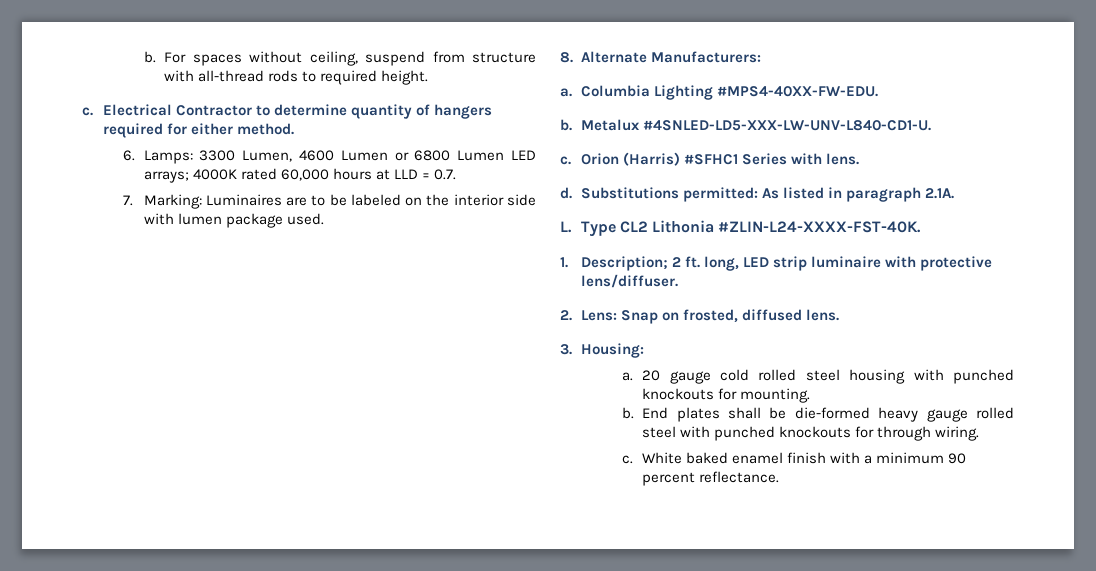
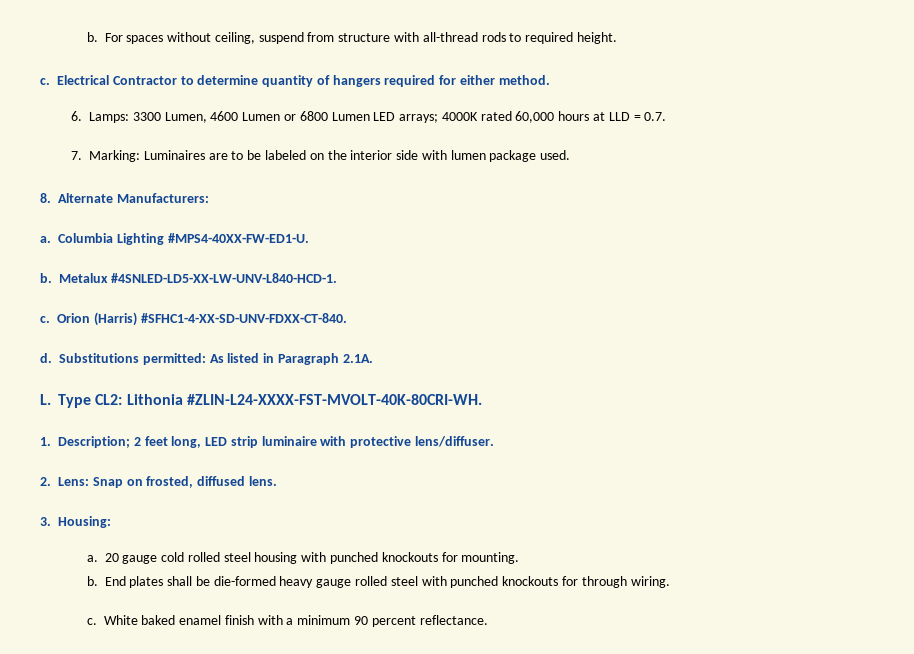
[716,86,878,97] #MPS4-40XX-FW-EDU. -> [167,233,309,243] #MPS4-40XX-FW-ED1-U.
[642,120,931,131] #4SNLED-LD5-XXX-LW-UNV-L840-CD1-U. -> [110,273,337,283] #4SNLED-LD5-XX-LW-UNV-L840-HCD-1.
[683,153,859,165] #SFHC1 Series with lens. -> [140,313,347,323] #SFHC1-4-XX-SD-UNV-FDXX-CT-840.
[845,187,921,202] paragraph -> [277,353,339,365] Paragraph
[619,220,922,233] CL2 Lithonia #ZLIN-L24-XXXX-FST-40K. -> [95,394,482,405] CL2: Lithonia #ZLIN-L24-XXXX-FST-MVOLT-40K-80CRI-WH.
[684,256,700,268] ft. -> [144,436,168,446] feet

